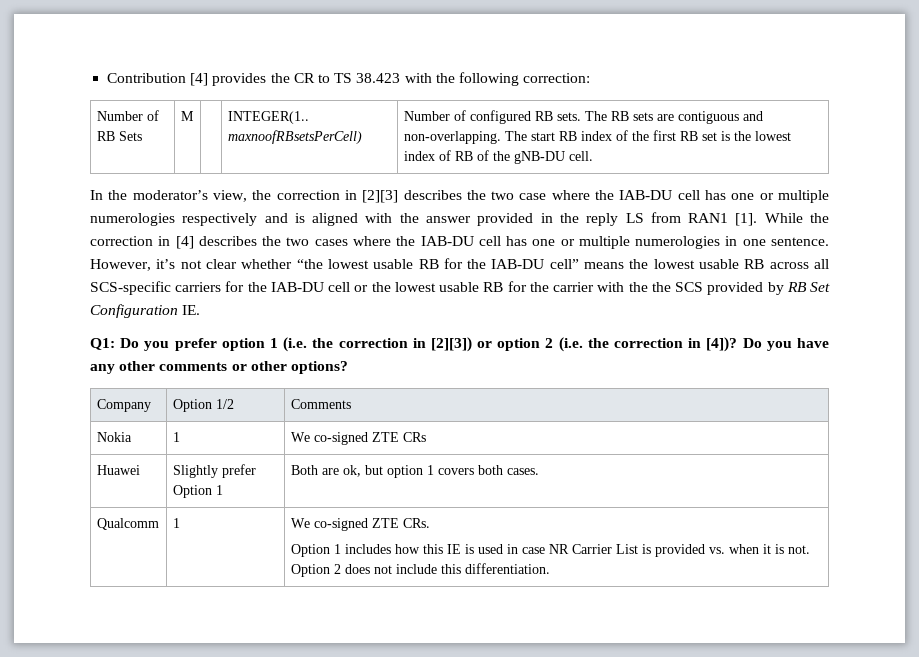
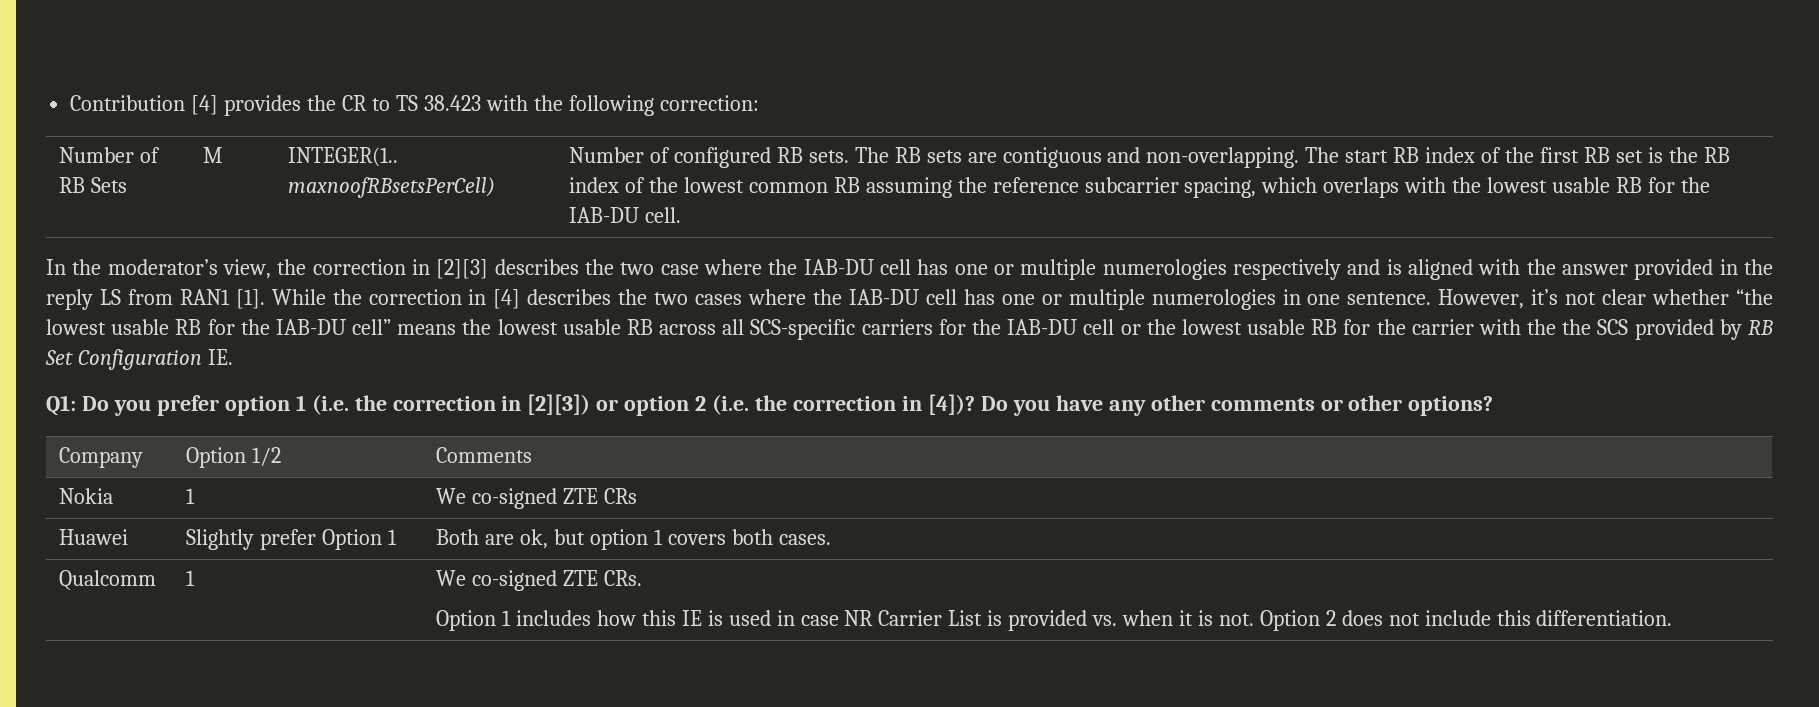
[754,131,791,141] [403,150,565,164] lowest index of RB of the gNB-DU -> [1703,147,1730,163] [569,177,1710,198] [569,207,640,223] RB index of the lowest common RB assuming the reference subcarrier spacing, which overlaps with the lowest usable RB for the IAB-DU

